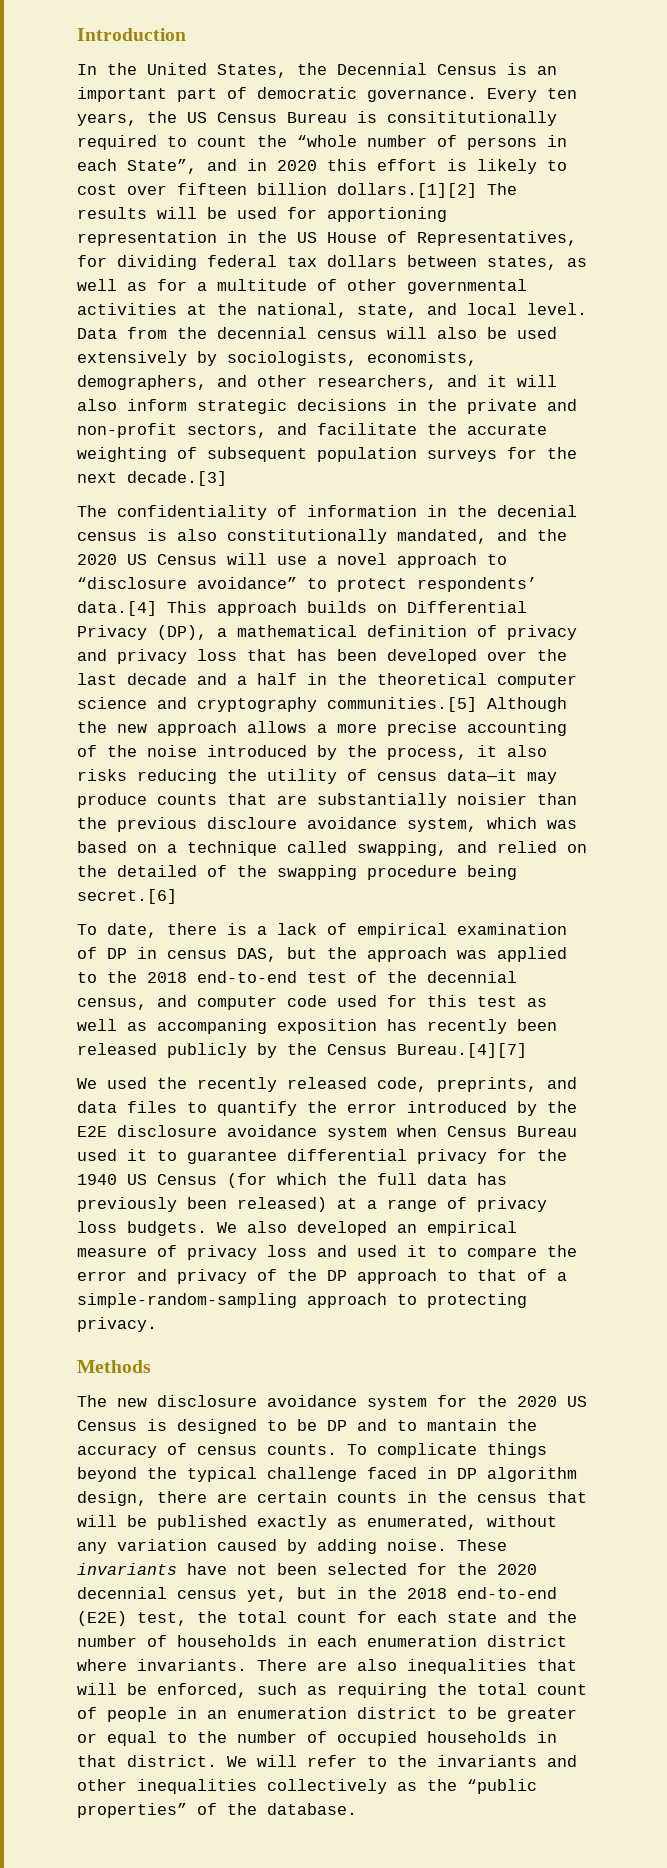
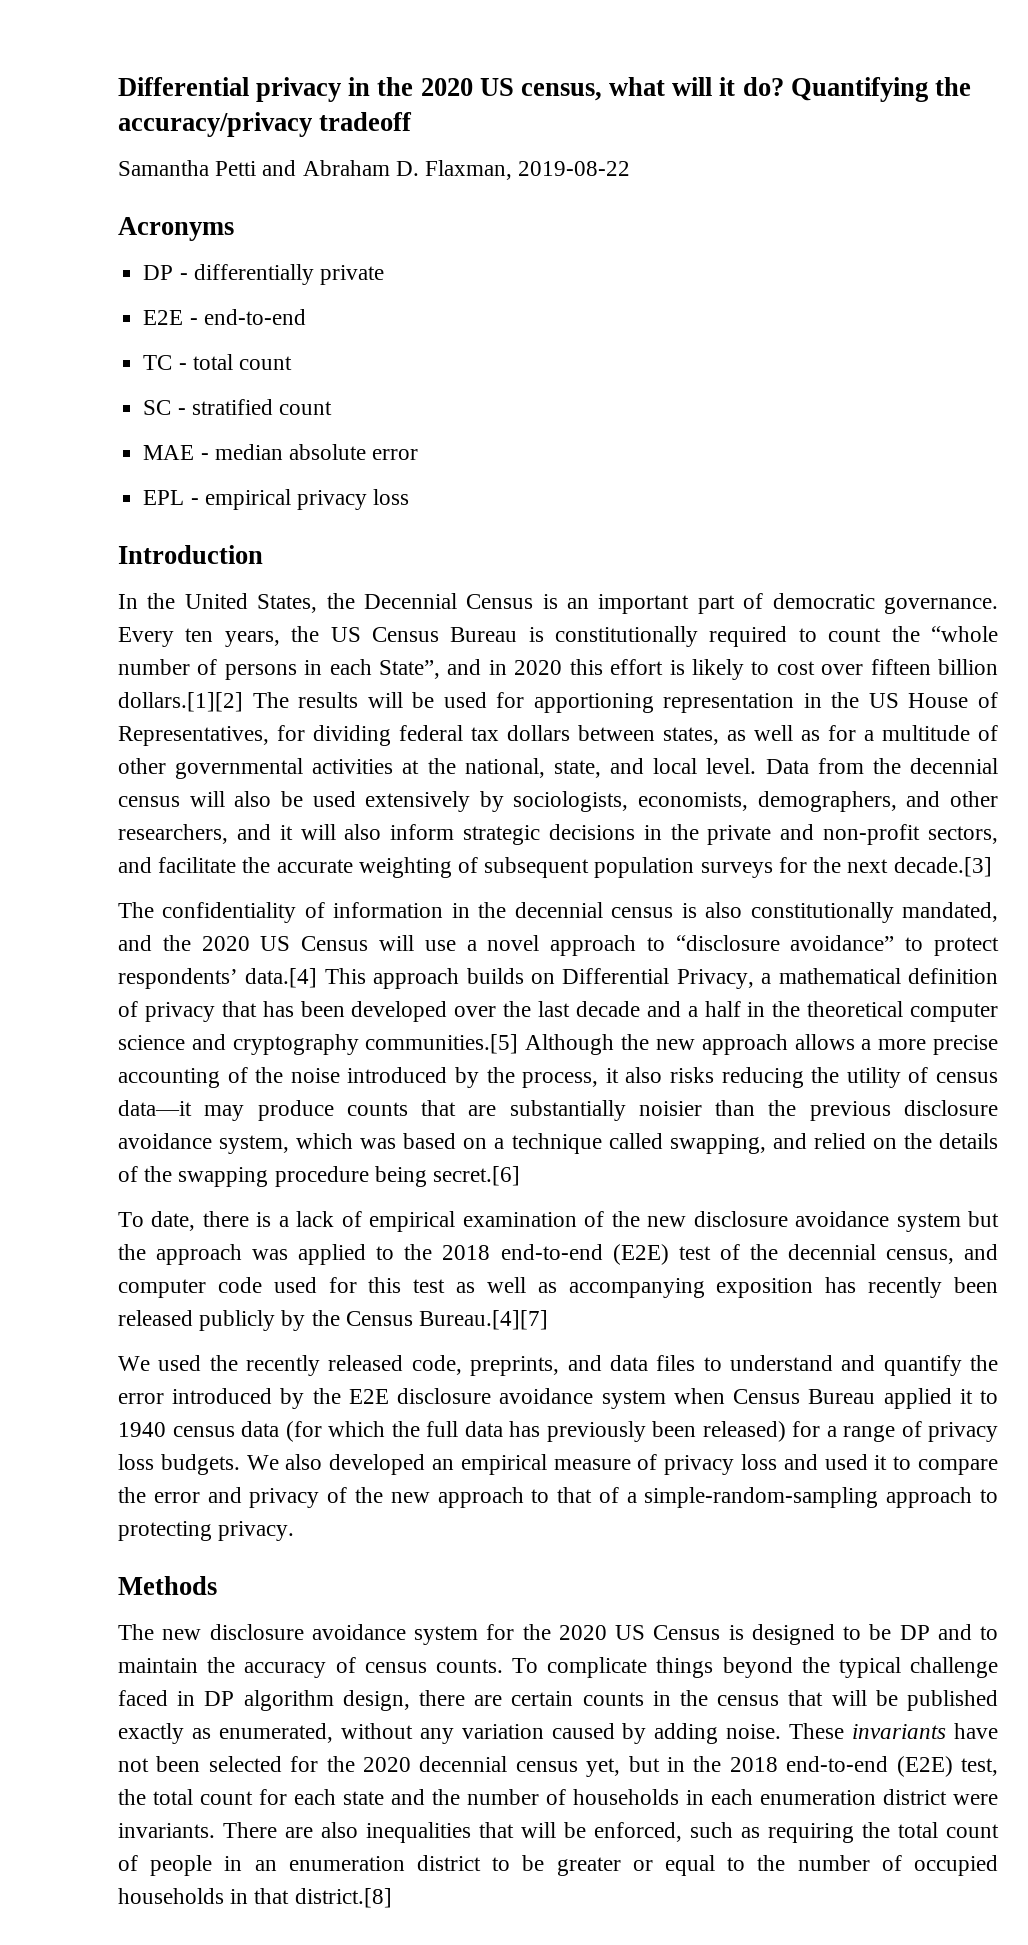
(77, 34) none -> [118,77,971,102] [118,112,413,137] [118,160,631,180] [118,217,234,241] [143,264,384,285] [143,309,306,325] [143,354,292,370] [143,399,332,415] [143,444,419,460] [143,489,410,510] Differential privacy in the 2020 US census, what will it do? Quantifying the accuracy/privacy tradeoff // Samantha Petti and Abraham D. Flaxman, 2019-08-22 // Acronyms // DP - differentially private // E2E - end-to-end // TC - total count // SC - stratified count // MAE - median absolute error // EPL - empirical privacy loss //
[387,111,557,126] consititutionally -> [555,626,699,647] constitutionally
[497,505,577,517] decenial -> [514,902,603,918] decennial
[77,625,207,640] Privacy (DP), -> [676,969,754,989] Privacy,
[77,649,237,664] and privacy loss -> (215, 1012) none
[207,817,297,829] discloure -> [903,1100,998,1116] disclosure
[117,865,197,877] detailed -> [938,1133,998,1149] details
[107,947,277,962] DP in census DAS, -> [611,1211,961,1232] the new disclosure avoidance system
(297, 977) none -> [612,1244,669,1265] (E2E)
[157,1019,267,1034] accompaning -> [568,1278,705,1298] accompanying
(207, 1107) none -> [729,1355,876,1371] understand and
[77,1149,567,1164] [77,1174,217,1185] used it to guarantee differential privacy for the 1940 US Census -> [883,1388,999,1409] [118,1421,279,1437] applied it to 1940 census data
[337,1198,357,1209] at -> [792,1421,820,1437] for
[327,1270,347,1281] DP -> [390,1492,430,1503] new
[427,1419,497,1431] mantain -> [118,1658,198,1673] maintain
[77,1659,127,1671] where -> [953,1794,998,1805] were
[127,1755,577,1767] [77,1779,537,1794] [77,1803,357,1818] district. We will refer to the invariants and other inequalities collectively as the “public properties” of the database. -> [294,1888,392,1908] district.[8]

